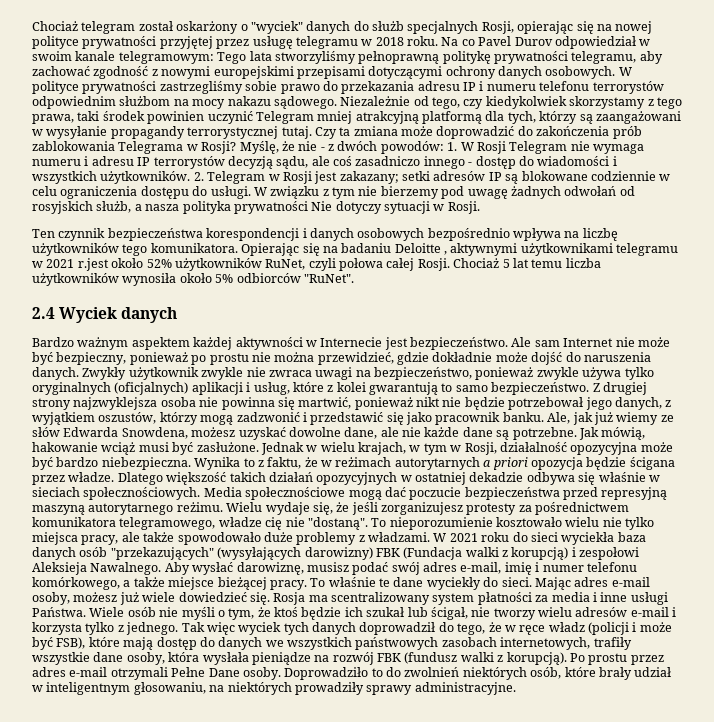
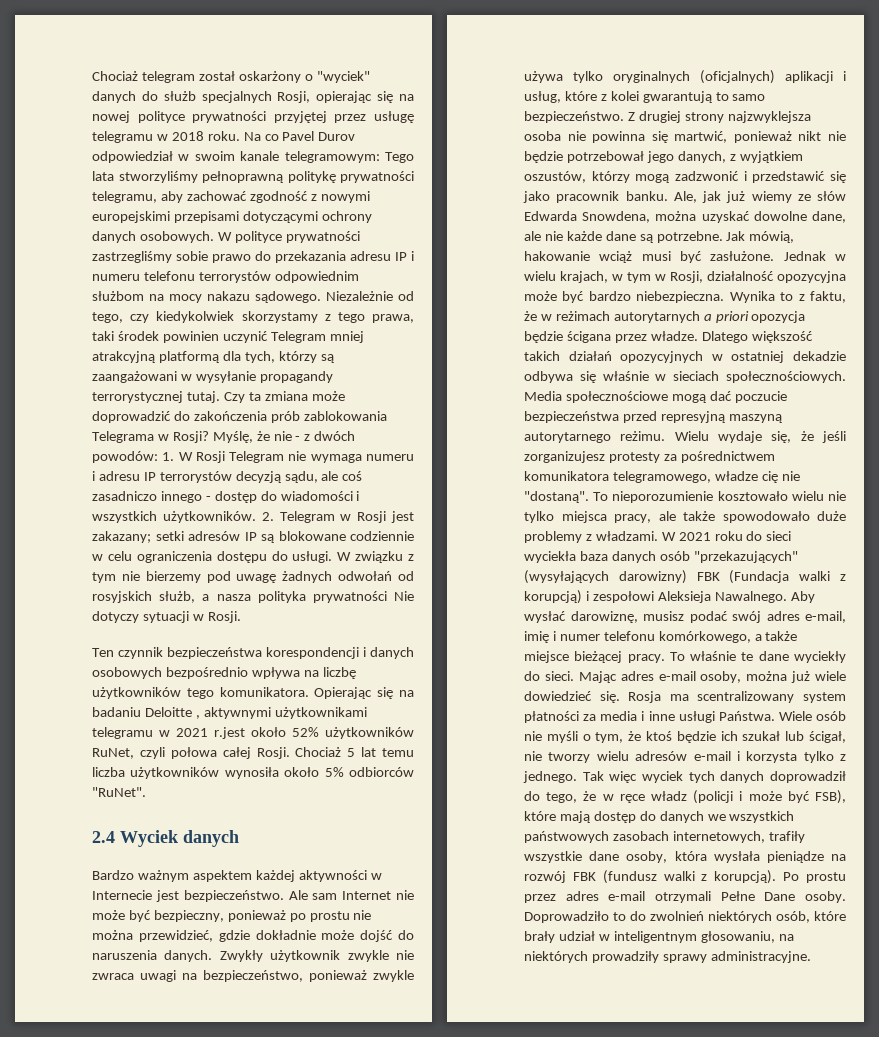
[191,427,236,437] możesz -> [655,211,697,221] można
[73,592,118,602] możesz -> [746,671,788,681] można

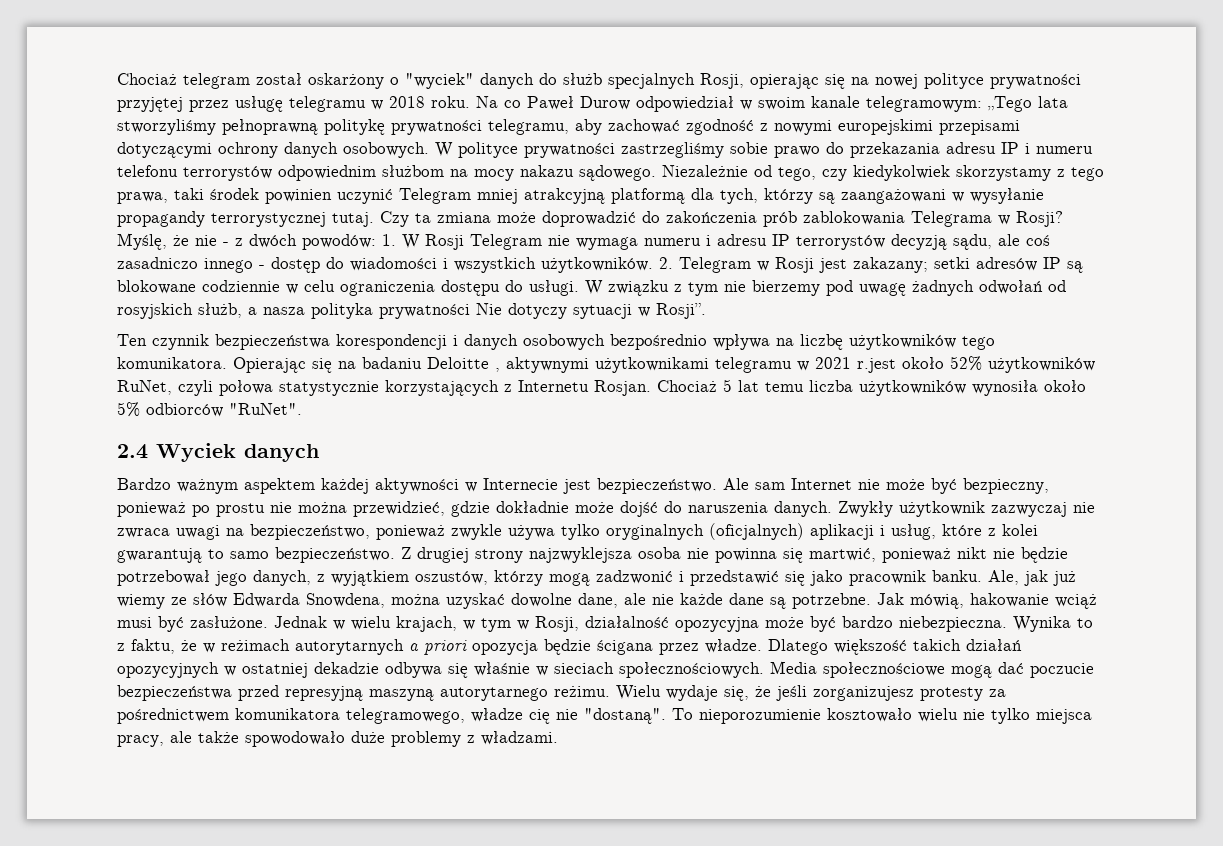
[282,131,356,141] Pavel Durov -> [527,96,630,110] Paweł Durow
[385,152,414,163] Tego -> [988,96,1032,112] „Tego
[207,611,241,623] Rosji. -> [656,303,706,319] Rosji”.
[222,747,290,759] całej Rosji. -> [279,380,651,396] statystycznie korzystających z Internetu Rosjan.
[347,950,389,962] zwykle -> [991,502,1067,517] zazwyczaj
[661,531,792,541] [524,551,798,563] [524,570,846,584] [524,590,815,604] [524,611,846,623] [524,631,798,643] [524,651,846,663] [524,671,846,683] [524,691,846,703] [524,711,846,723] [524,731,846,743] [524,751,846,763] [523,771,846,783] [524,790,846,804] [524,811,795,823] [524,831,805,843] [524,851,846,863] [524,870,846,884] [524,891,846,903] [524,911,846,923] [524,931,794,943] [524,951,811,963] W 2021 roku do sieci wyciekła baza danych osób "przekazujących" (wysyłających darowizny) FBK (Fundacja walki z korupcją) i zespołowi Aleksieja Nawalnego. Aby wysłać darowiznę, musisz podać swój adres e-mail, imię i numer telefonu komórkowego, a także miejsce bieżącej pracy. To właśnie te dane wyciekły do sieci. Mając adres e-mail osoby, można już wiele dowiedzieć się. Rosja ma scentralizowany system płatności za media i inne usługi Państwa. Wiele osób nie myśli o tym, że ktoś będzie ich szukał lub ścigał, nie tworzy wielu adresów e-mail i korzysta tylko z jednego. Tak więc wyciek tych danych doprowadził do tego, że w ręce władz (policji i może być FSB), które mają dostęp do danych we wszystkich państwowych zasobach internetowych, trafiły wszystkie dane osoby, która wysłała pieniądze na rozwój FBK (fundusz walki z korupcją). Po prostu przez adres e-mail otrzymali Pełne Dane osoby. Doprowadziło to do zwolnień niektórych osób, które brały udział w inteligentnym głosowaniu, na niektórych prowadziły sprawy administracyjne. -> (558, 738) none

